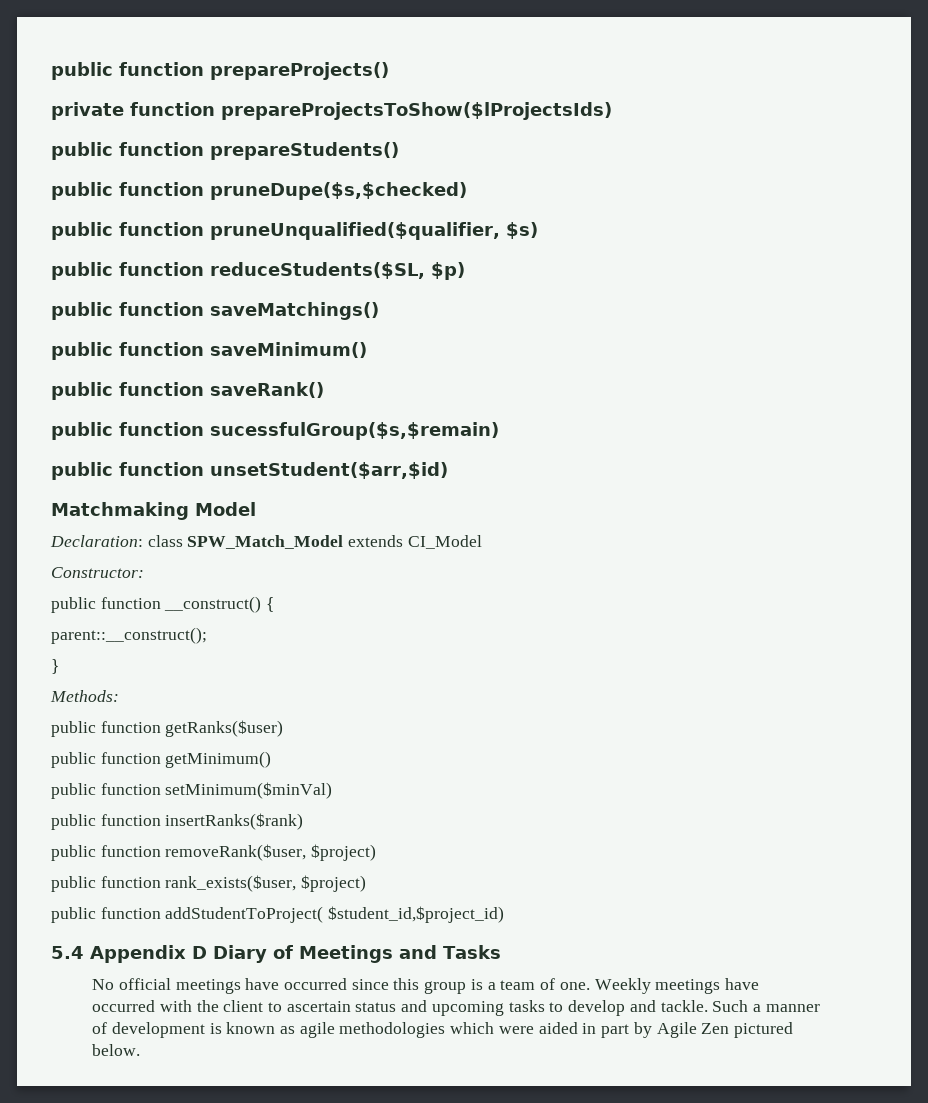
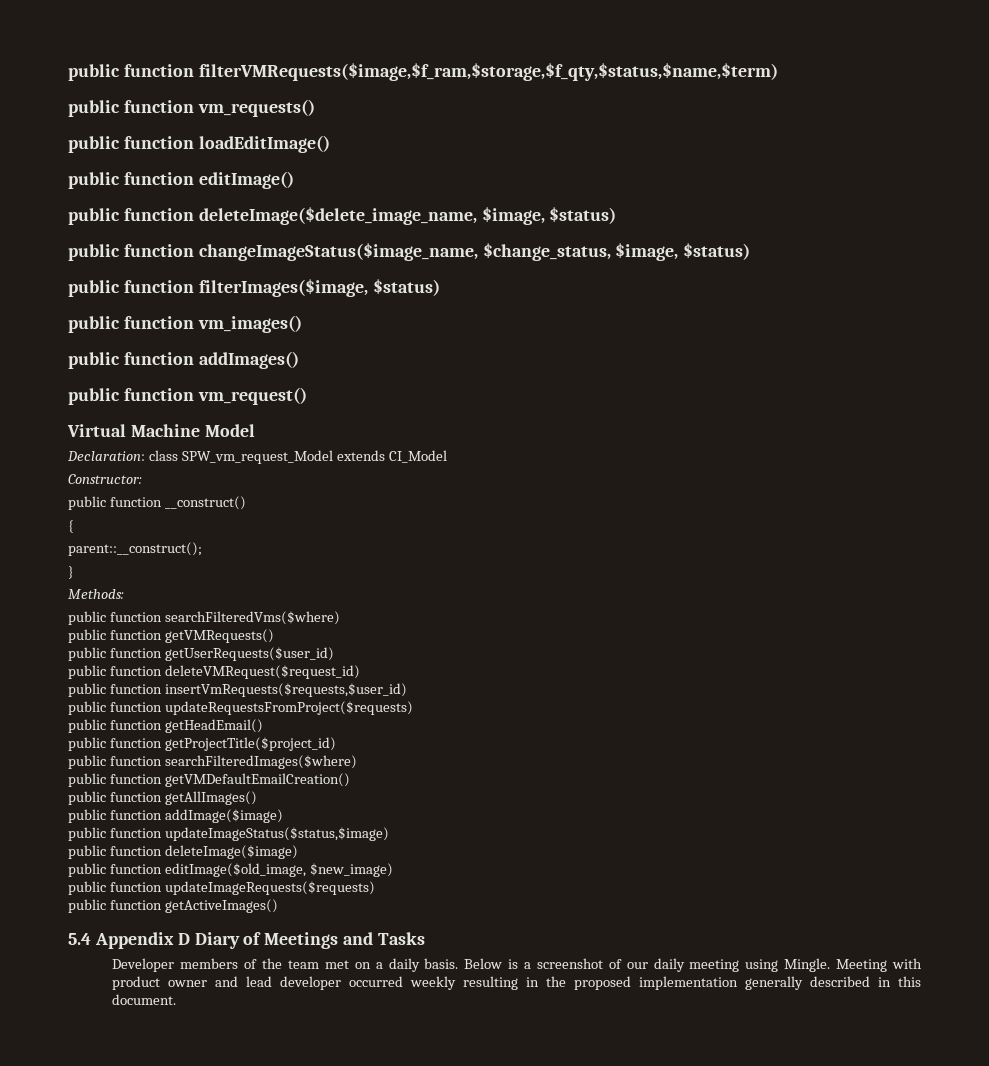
[51,62,389,80] [51,102,612,120] [51,142,399,160] [51,182,467,200] [51,222,538,240] [51,262,465,280] [51,302,379,320] [51,342,367,360] [51,382,324,400] [51,422,499,440] [51,462,448,480] [51,502,189,520] public function prepareProjects() // private function prepareProjectsToShow($lProjectsIds) // public function prepareStudents() // public function pruneDupe($s,$checked) // public function pruneUnqualified($qualifier, $s) // public function reduceStudents($SL, $p) // public function saveMatchings() // public function saveMinimum() // public function saveRank() // public function sucessfulGroup($s,$remain) // public function unsetStudent($arr,$id) // Matchmaking -> [68,63,778,81] [68,99,315,117] [68,135,330,153] [68,171,294,189] [68,207,617,225] [68,243,751,261] [68,279,440,297] [68,315,302,333] [68,351,299,369] [68,387,307,405] [67,424,200,437] public function filterVMRequests($image,$f_ram,$storage,$f_qty,$status,$name,$term) // public function vm_requests() // public function loadEditImage() // public function editImage() // public function deleteImage($delete_image_name, $image, $status) // public function changeImageStatus($image_name, $change_status, $image, $status) // public function filterImages($image, $status) // public function vm_images() // public function addImages() // public function vm_request() // Virtual Machine
[187,535,344,549] SPW_Match_Model -> [181,450,333,464] SPW_vm_request_Model
(262, 604) none -> (246, 503) //
[165,720,284,737] [51,751,272,768] [51,782,333,799] [51,813,304,830] [51,844,377,861] [51,875,367,892] [51,906,505,923] getRanks($user) // public function getMinimum() // public function setMinimum($minVal) // public function insertRanks($rank) // public function removeRank($user, $project) // public function rank_exists($user, $project) // public function addStudentToProject( $student_id,$project_id) -> [164,611,340,625] [68,629,274,643] [68,647,334,661] [68,665,360,679] [68,683,407,697] [68,701,413,715] [68,719,263,733] [68,737,336,751] [68,755,357,769] [68,773,350,787] [68,791,257,805] [68,809,283,823] [68,827,389,841] [68,845,298,859] [68,863,393,877] [68,881,375,895] [68,899,278,913] searchFilteredVms($where) // public function getVMRequests() // public function getUserRequests($user_id) // public function deleteVMRequest($request_id) // public function insertVmRequests($requests,$user_id) // public function updateRequestsFromProject($requests) // public function getHeadEmail() // public function getProjectTitle($project_id) // public function searchFilteredImages($where) // public function getVMDefaultEmailCreation() // public function getAllImages() // public function addImage($image) // public function updateImageStatus($status,$image) // public function deleteImage($image) // public function editImage($old_image, $new_image) // public function updateImageRequests($requests) // public function getActiveImages()
[92,978,759,994] [92,1000,820,1016] [92,1022,793,1038] [92,1044,141,1056] No official meetings have occurred since this group is a team of one. Weekly meetings have occurred with the client to ascertain status and upcoming tasks to develop and tackle. Such a manner of development is known as agile methodologies which were aided in part by Agile Zen pictured below. -> [112,958,922,972] [112,976,922,990] [112,994,177,1005] Developer members of the team met on a daily basis. Below is a screenshot of our daily meeting using Mingle. Meeting with product owner and lead developer occurred weekly resulting in the proposed implementation generally described in this document.

